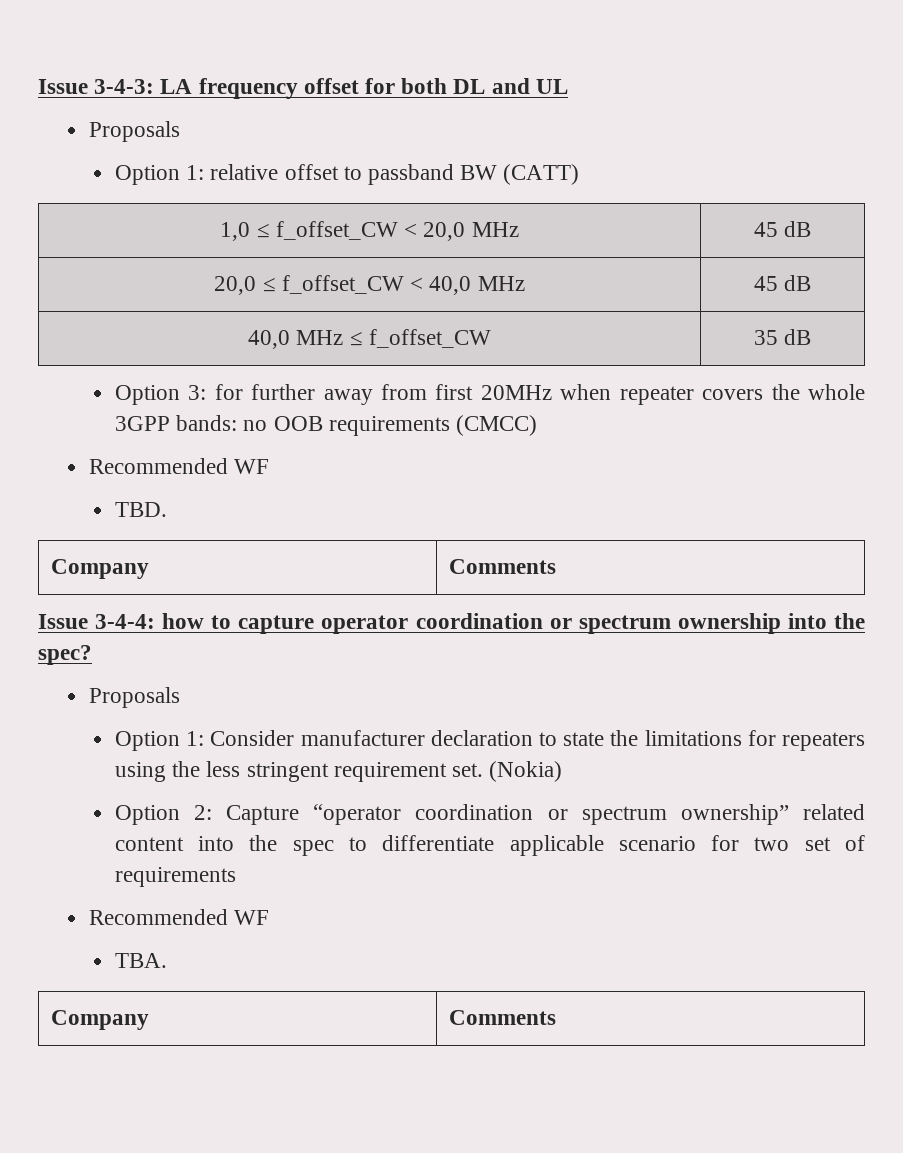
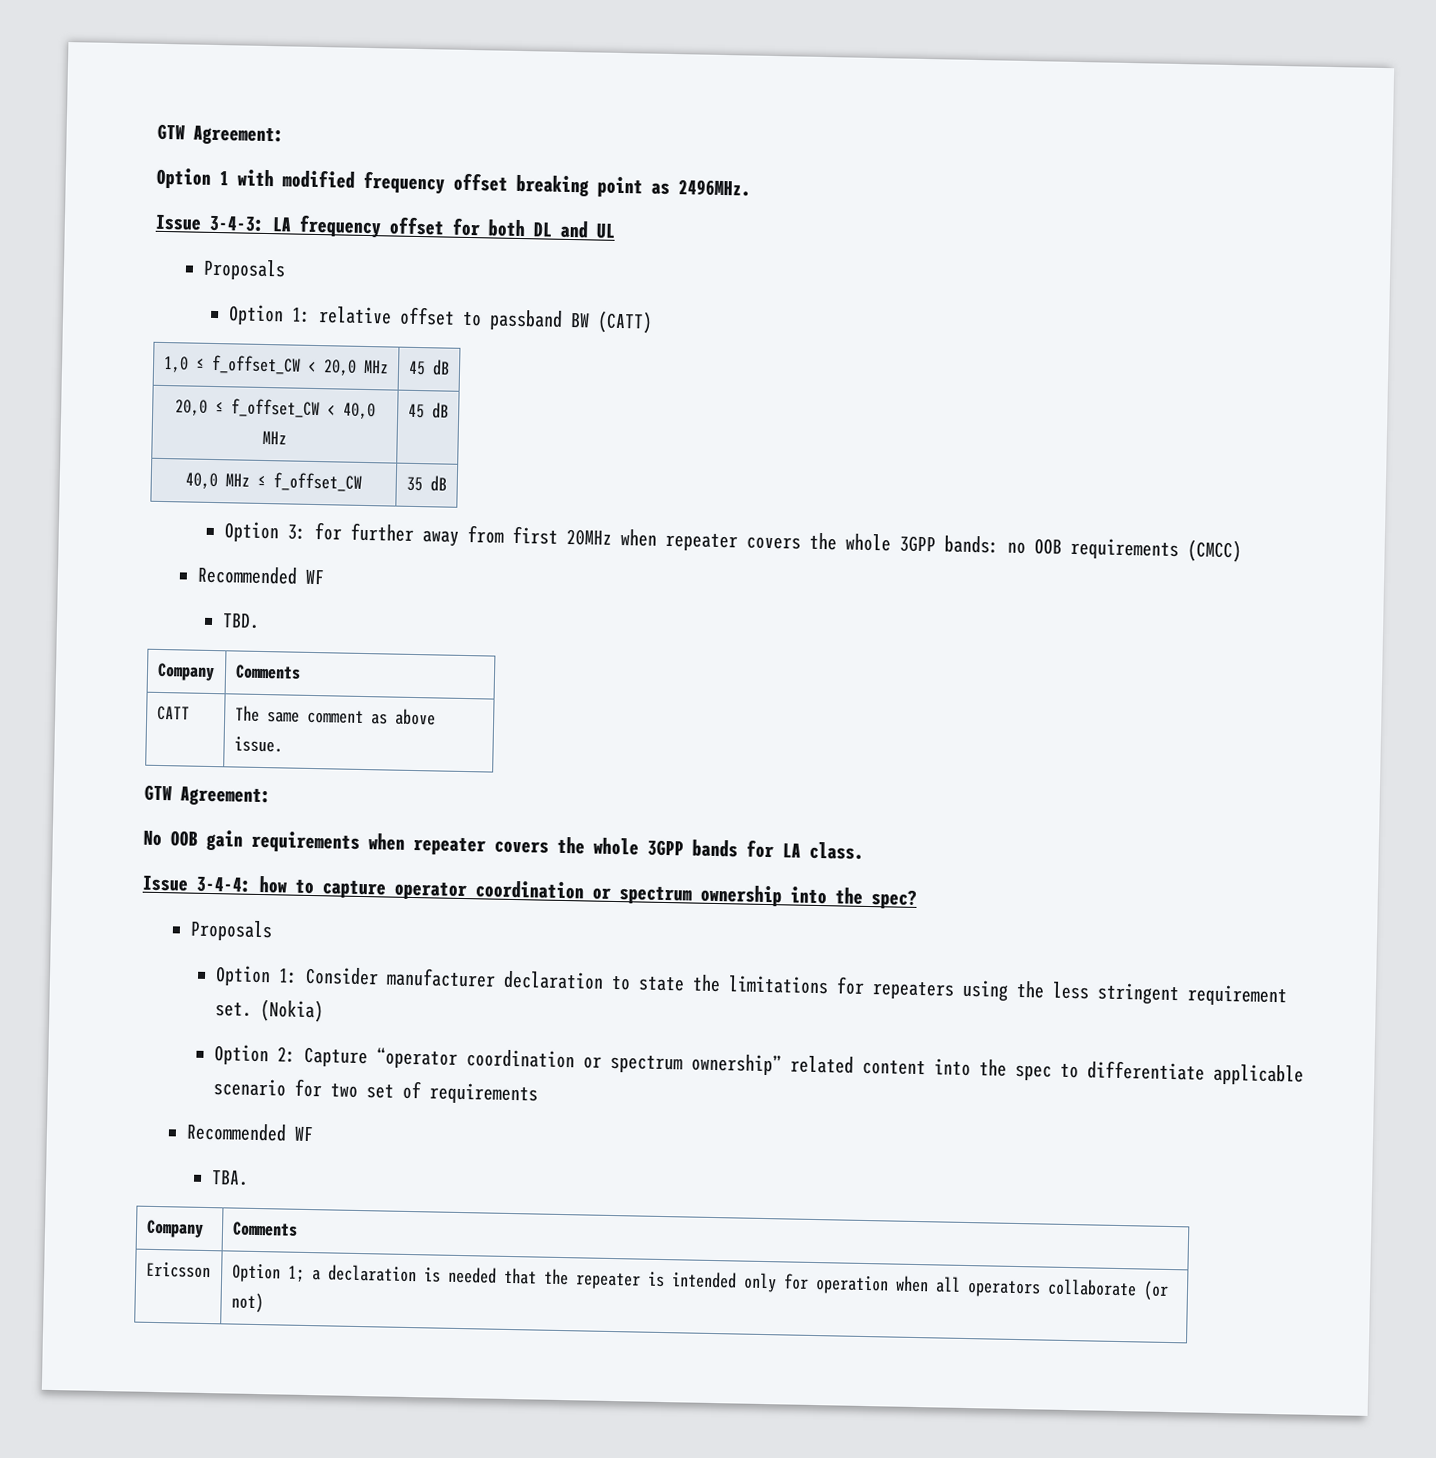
(38, 86) none -> [157,123,284,146] [156,167,751,198] GTW Agreement: // Option 1 with modified frequency offset breaking point as 2496MHz. //
(556, 566) none -> [156,705,190,721] [234,705,436,726] [233,736,283,753] [144,784,271,807] [143,829,864,860] // CATT | The same comment as above issue. // GTW Agreement: // No OOB gain requirements when repeater covers the whole 3GPP bands for LA class.
(556, 1017) none -> [145,1261,211,1279] [231,1263,1169,1300] [230,1292,264,1313] // Ericsson | Option 1; a declaration is needed that the repeater is intended only for operation when all operators collaborate (or not)

